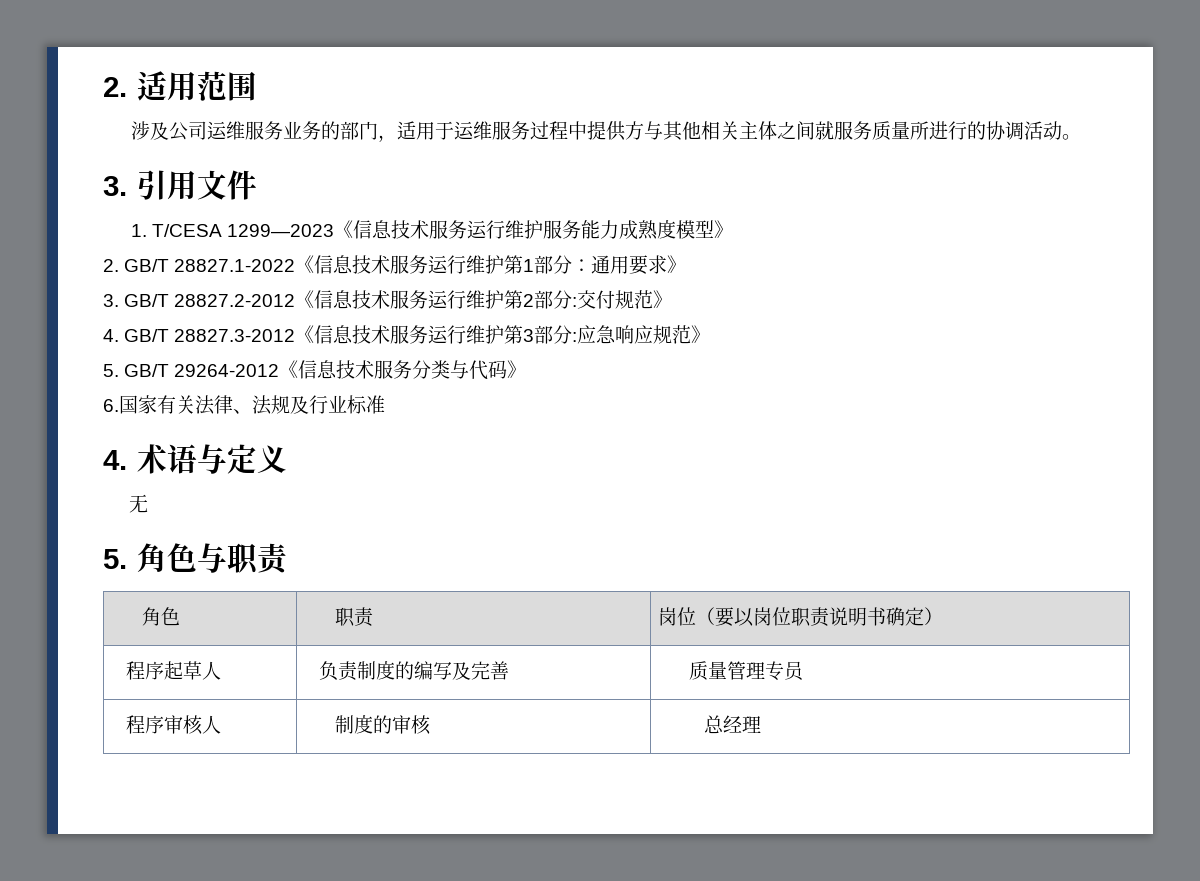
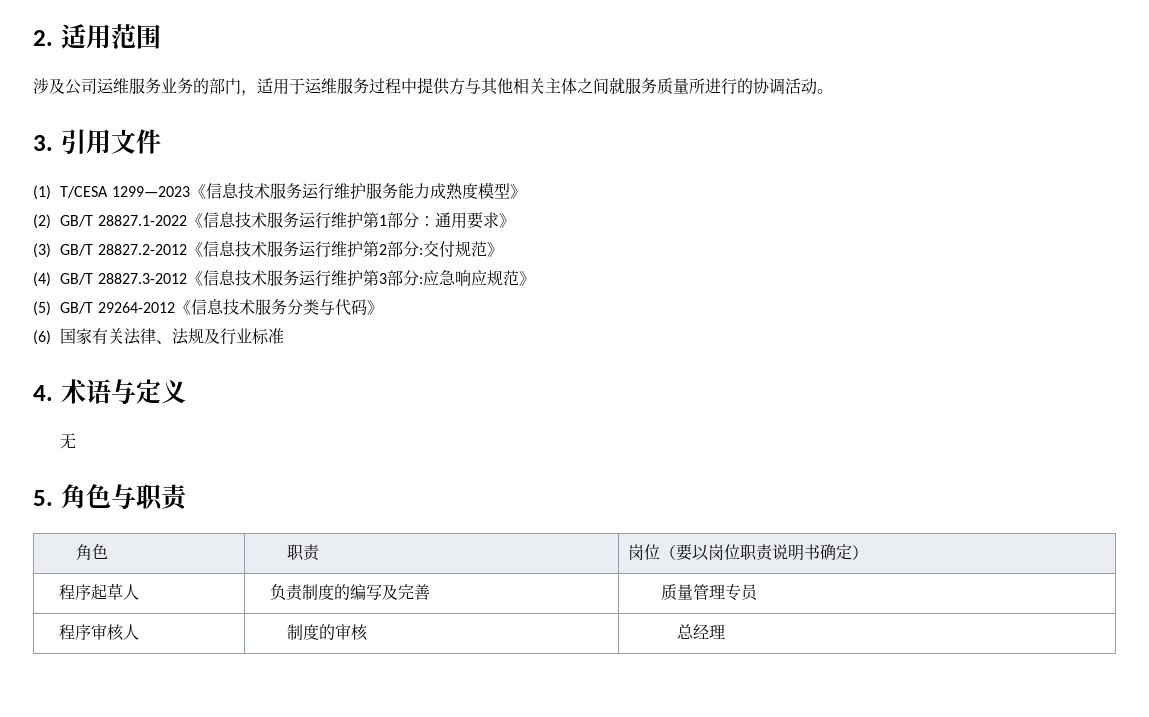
[131,224,148,237] 1. -> [33,185,51,200] (1)
[103,259,119,272] 2. -> [33,214,51,229] (2)
[103,294,119,307] 3. -> [33,243,51,258] (3)
[103,329,119,342] 4. -> [33,272,51,287] (4)
[103,364,119,377] 5. -> [33,301,51,316] (5)
[103,399,119,412] 6. -> [33,330,51,345] (6)

